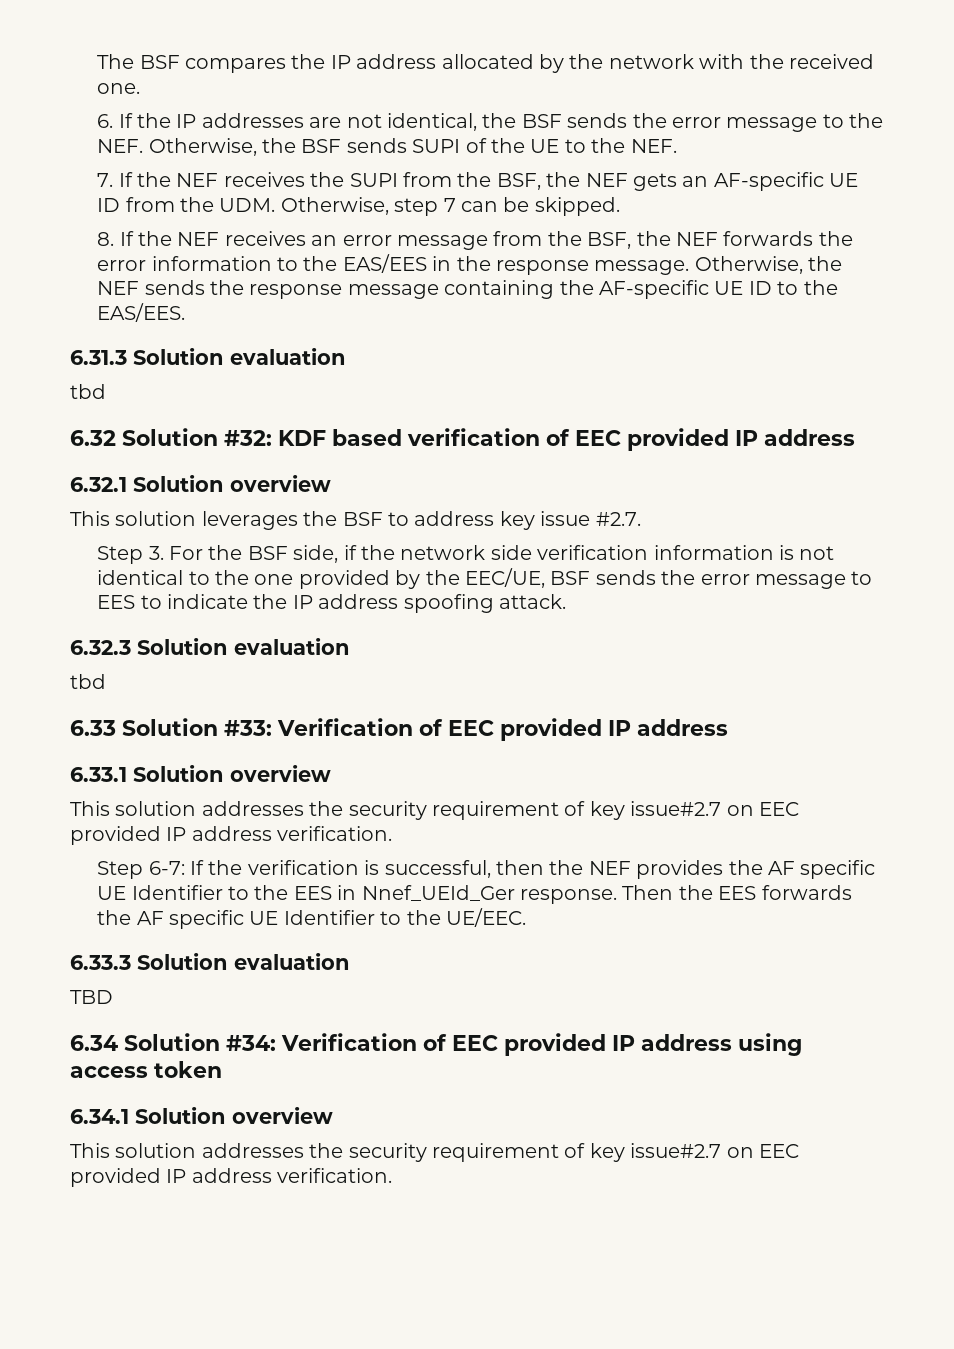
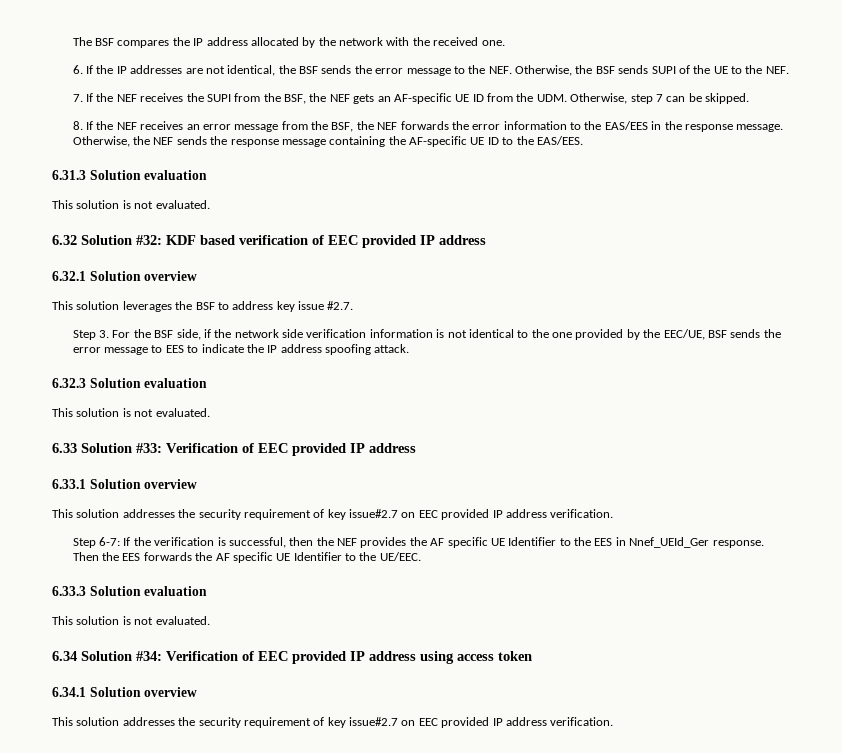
[70,384,106,399] tbd -> [52,200,210,209] This solution is not evaluated.
[70,674,106,689] tbd -> [52,408,210,417] This solution is not evaluated.
[70,990,113,1004] TBD -> [52,616,210,625] This solution is not evaluated.

